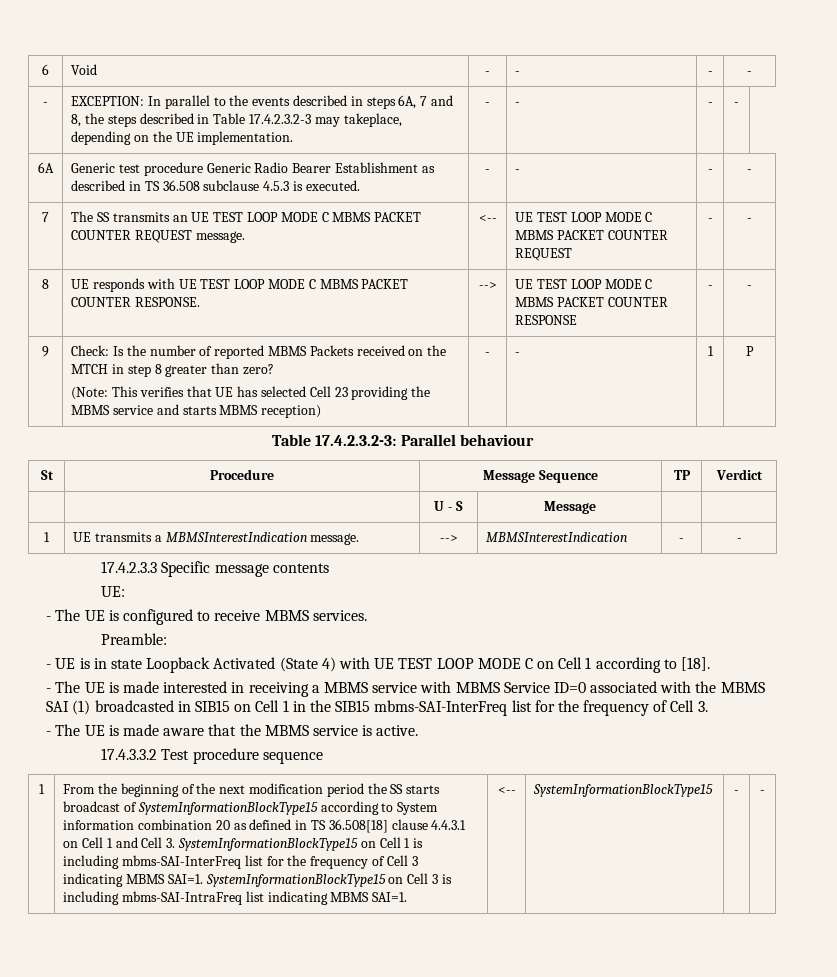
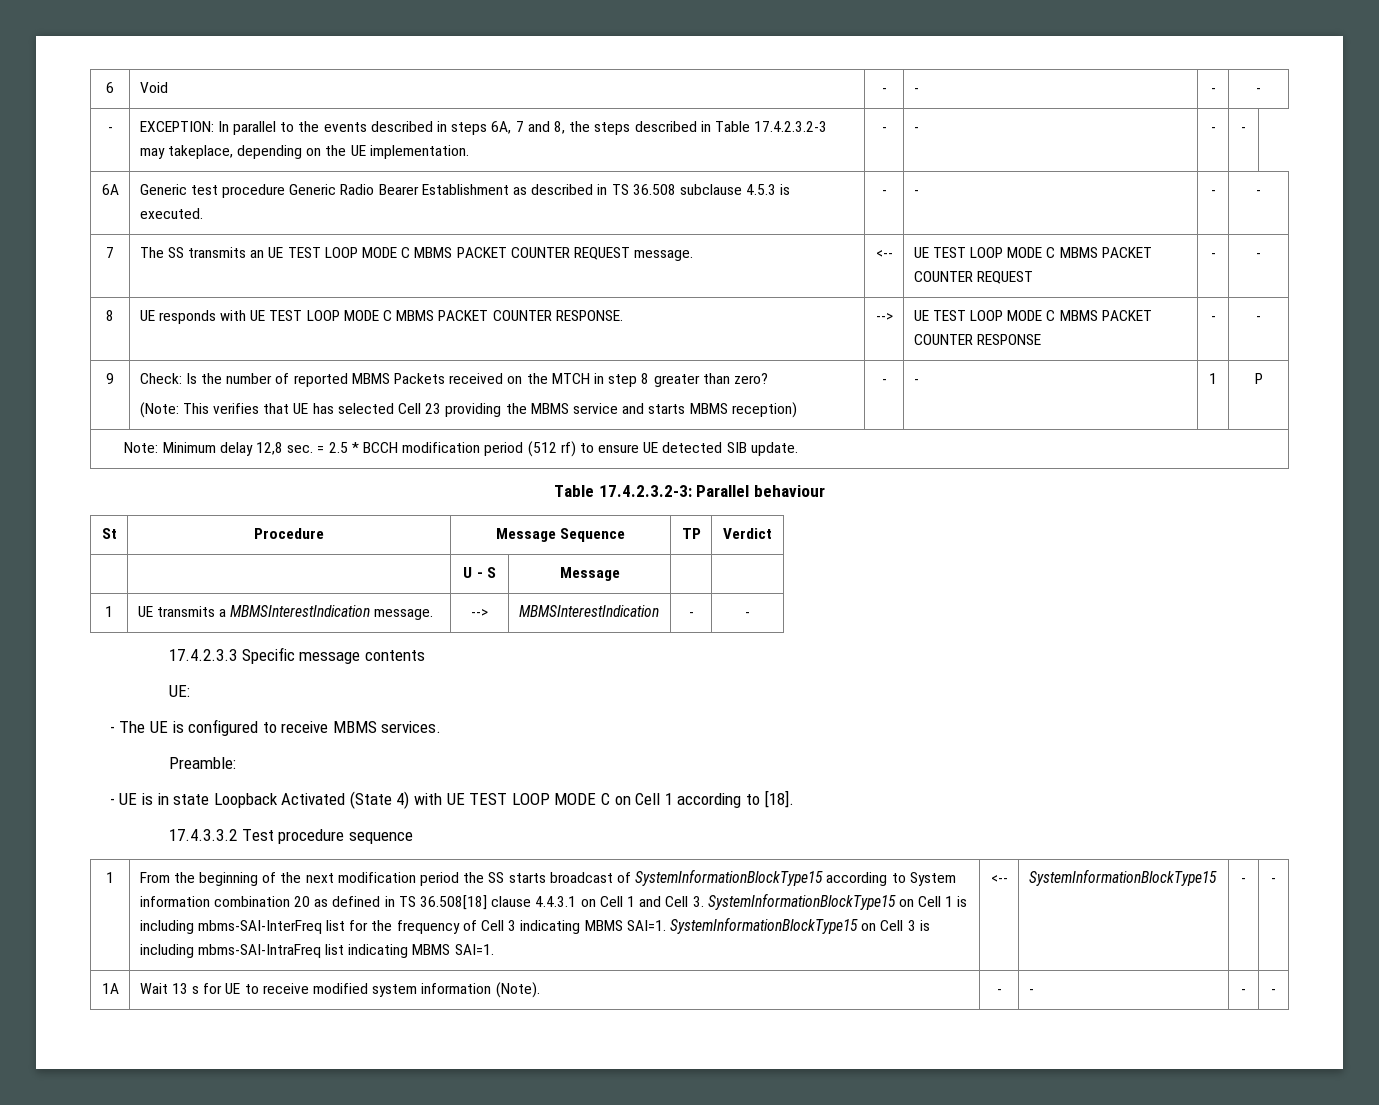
(754, 351) none -> [124,441,798,457] // Note: Minimum delay 12,8 sec. = 2.5 * BCCH modification period (512 rf) to ensure UE detected SIB update.
[46,681,765,697] [46,700,708,716] [46,724,419,736] // - The UE is made interested in receiving a MBMS service with MBMS Service ID=0 associated with the MBMS SAI (1) broadcasted in SIB15 on Cell 1 in the SIB15 mbms-SAI-InterFreq list for the frequency of Cell 3. // - The UE is made aware that the MBMS service is active. -> (794, 799) none
(765, 792) none -> [101,983,119,994] [139,982,540,998] [996,989,1002,994] [1028,989,1034,994] [1241,989,1246,994] [1271,989,1276,994] // 1A | Wait 13 s for UE to receive modified system information (Note). | - | - | - | -

